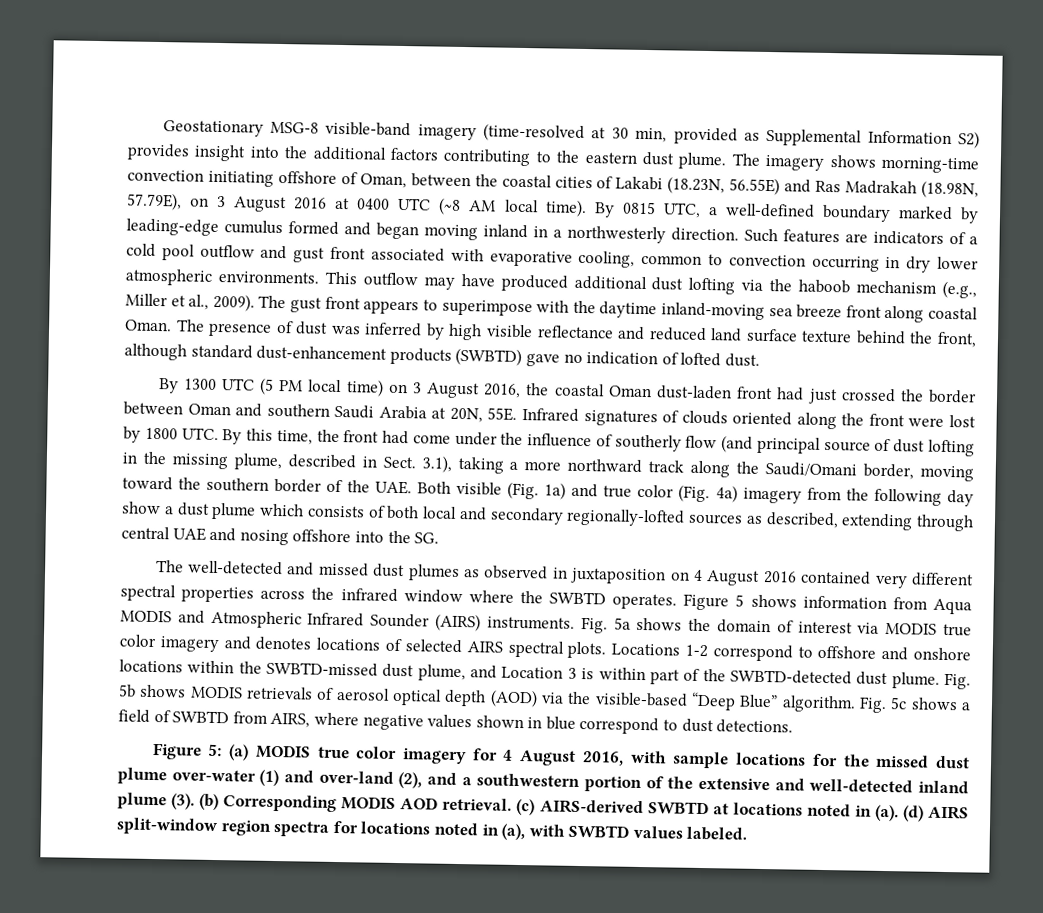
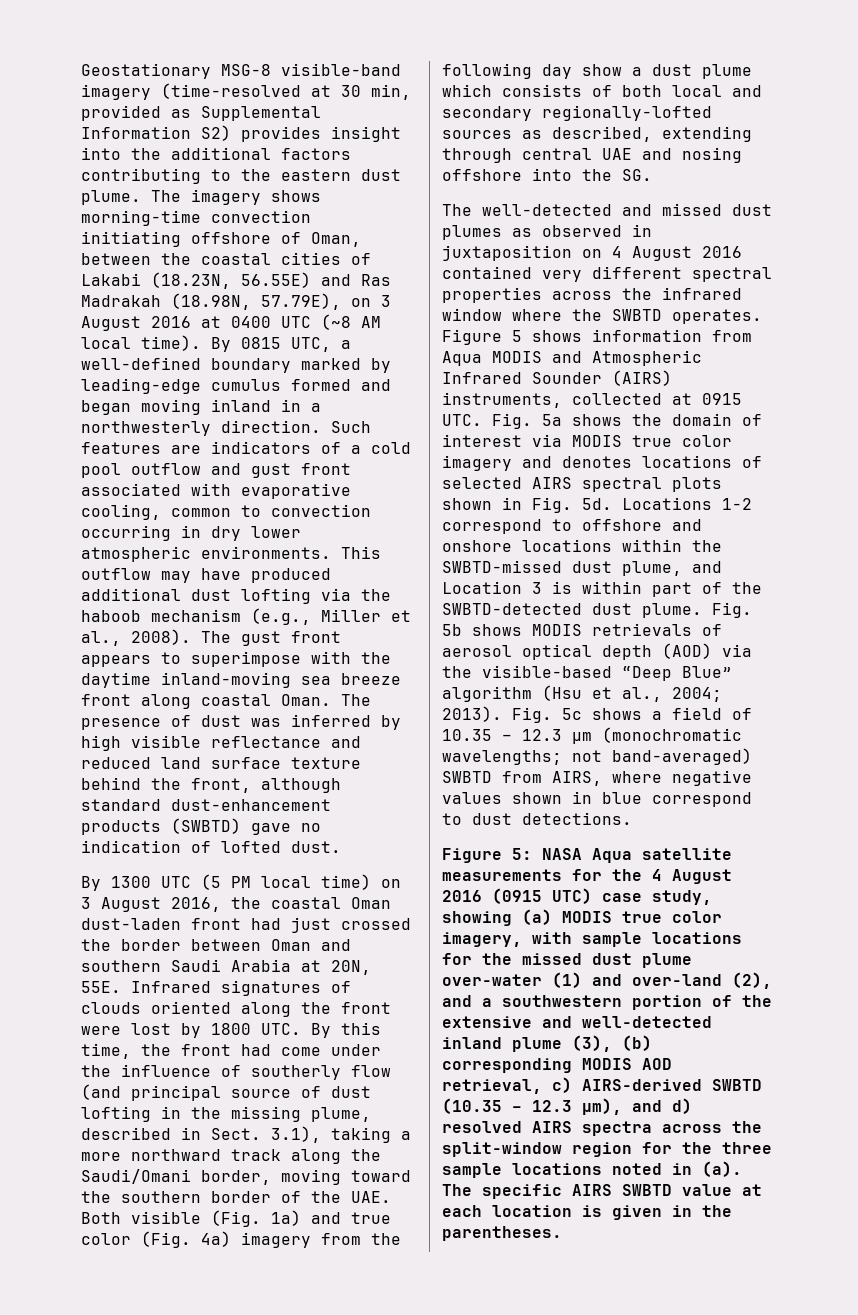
[212,293,255,312] 2009). -> [131,629,191,645] 2008).
[486,616,575,630] instruments. -> [442,392,742,408] [442,414,482,426] instruments, collected at 0915 UTC.
[567,641,607,659] plots. -> [672,477,722,492] [442,497,612,513] plots shown in Fig. 5d.
[781,695,856,713] algorithm. -> [442,685,722,702] [442,706,502,722] algorithm (Hsu et al., 2004; 2013).
(171, 716) none -> [442,727,742,744] [442,748,752,765] 10.35 – 12.3 μm (monochromatic wavelengths; not band-averaged)
[228,744,624,766] (a) MODIS true color imagery for 4 August 2016, -> [542,848,732,863] [442,869,732,884] [442,888,712,905] [442,909,722,926] [442,932,522,947] NASA Aqua satellite measurements for the 4 August 2016 (0915 UTC) case study, showing (a) MODIS true color imagery,
[171,793,969,822] [116,817,748,841] (3). (b) Corresponding MODIS AOD retrieval. (c) AIRS-derived SWBTD at locations noted in (a). (d) AIRS split-window region spectra for locations noted in (a), with SWBTD values labeled. -> [572,1035,652,1052] [442,1058,672,1073] [442,1077,762,1094] [442,1098,692,1115] [442,1121,762,1136] [442,1142,772,1157] [442,1161,742,1178] [442,1184,762,1199] [442,1205,732,1220] [442,1226,562,1241] (3), (b) corresponding MODIS AOD retrieval, c) AIRS-derived SWBTD (10.35 – 12.3 μm), and d) resolved AIRS spectra across the split-window region for the three sample locations noted in (a). The specific AIRS SWBTD value at each location is given in the parentheses.

